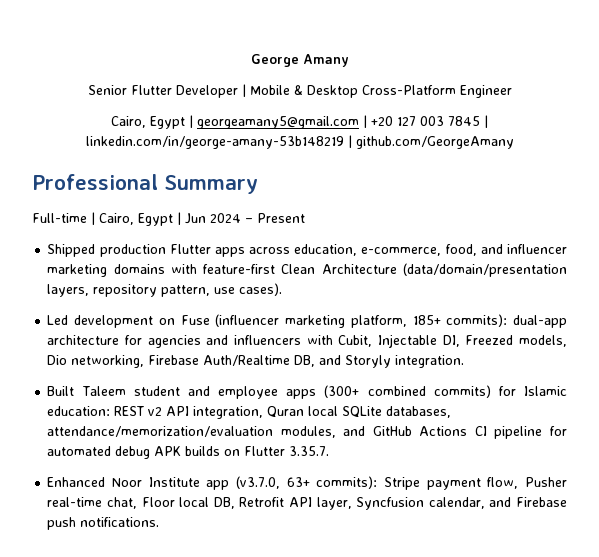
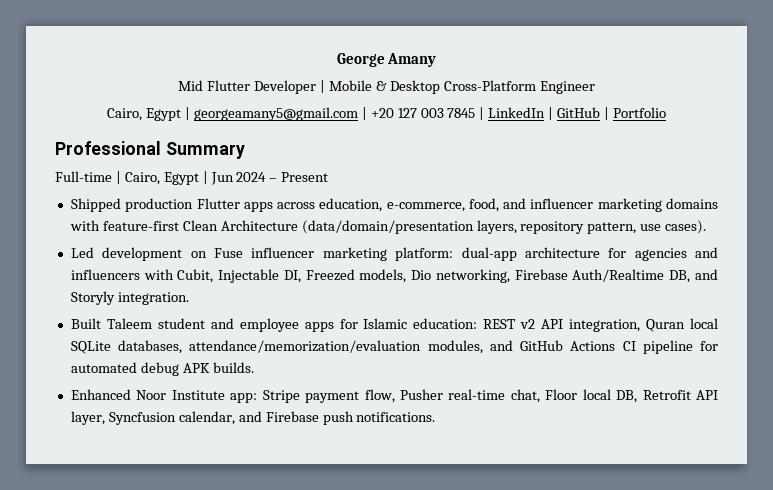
[87,85,127,95] Senior -> [178,80,204,91] Mid
[85,135,514,149] linkedin.com/in/george-amany-53b148219 | github.com/GeorgeAmany -> [488,107,666,120] LinkedIn | GitHub | Portfolio
[215,314,508,328] (influencer marketing platform, 185+ commits): -> [251,247,454,261] influencer marketing platform:
[324,385,491,398] (300+ combined commits) -> (334, 327) none
[185,446,330,456] builds on Flutter 3.35.7. -> [212,362,254,373] builds.
[206,476,378,490] app (v3.7.0, 63+ commits): -> [230,393,258,403] app:

